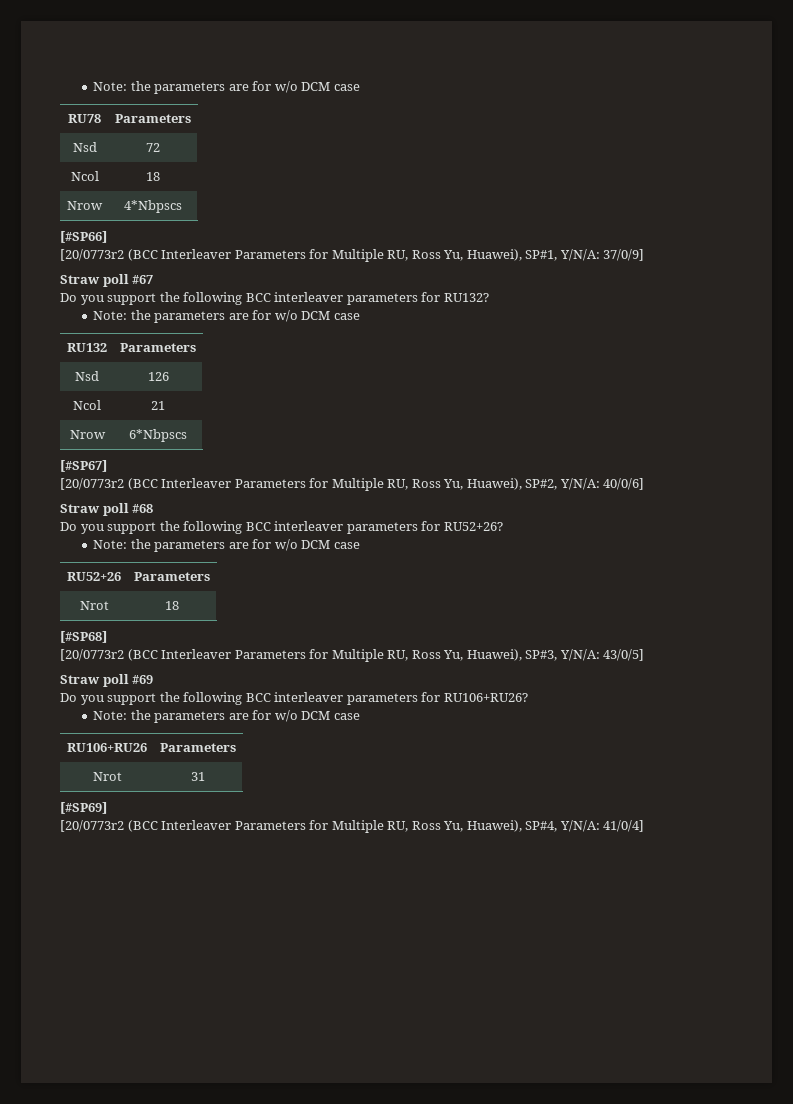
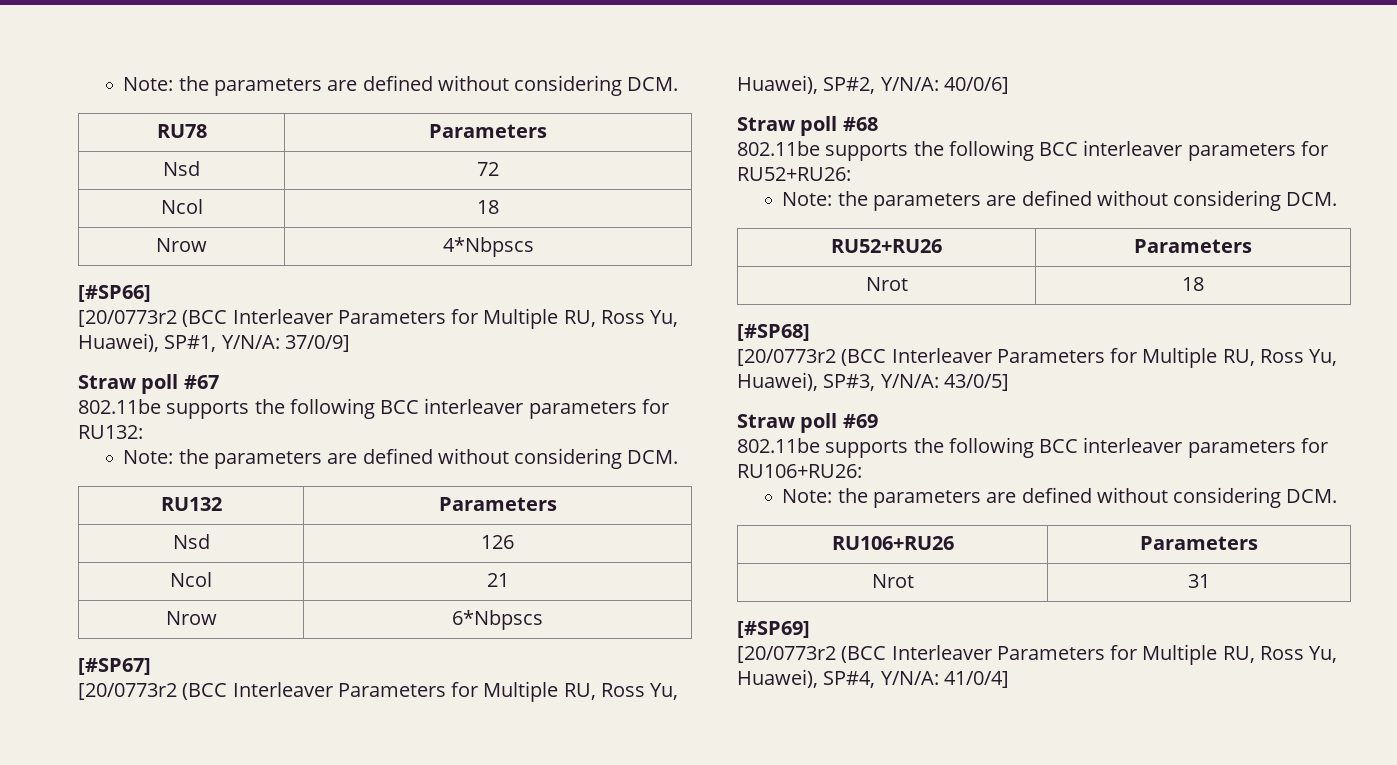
[93,81,360,94] Note: the parameters are for w/o DCM case -> [123,75,679,96] Note: the parameters are defined without considering DCM.
[60,292,489,305] [93,310,360,323] Do you support the following BCC interleaver parameters for RU132? // Note: the parameters are for w/o DCM case -> [78,398,669,419] [78,425,143,439] [123,448,679,469] 802.11be supports the following BCC interleaver parameters for RU132: // Note: the parameters are defined without considering DCM.
[60,521,503,534] [93,539,360,552] [67,572,121,581] Do you support the following BCC interleaver parameters for RU52+26? // Note: the parameters are for w/o DCM case // RU52+26 -> [737,140,1328,161] [737,167,851,181] [782,190,1338,211] [831,239,942,253] 802.11be supports the following BCC interleaver parameters for RU52+RU26: // Note: the parameters are defined without considering DCM. // RU52+RU26
[60,692,528,705] [93,710,360,723] Do you support the following BCC interleaver parameters for RU106+RU26? // Note: the parameters are for w/o DCM case -> [737,437,1328,458] [737,464,862,478] [782,487,1338,508] 802.11be supports the following BCC interleaver parameters for RU106+RU26: // Note: the parameters are defined without considering DCM.

